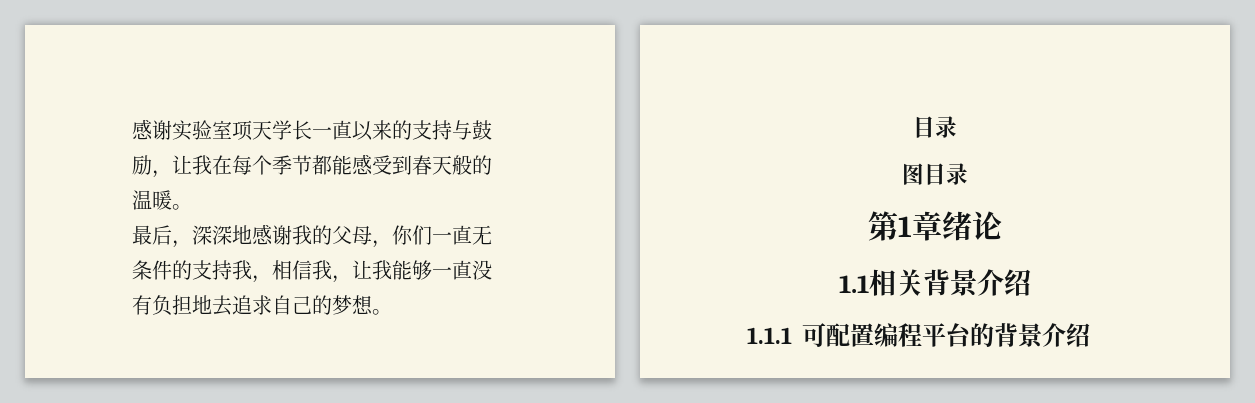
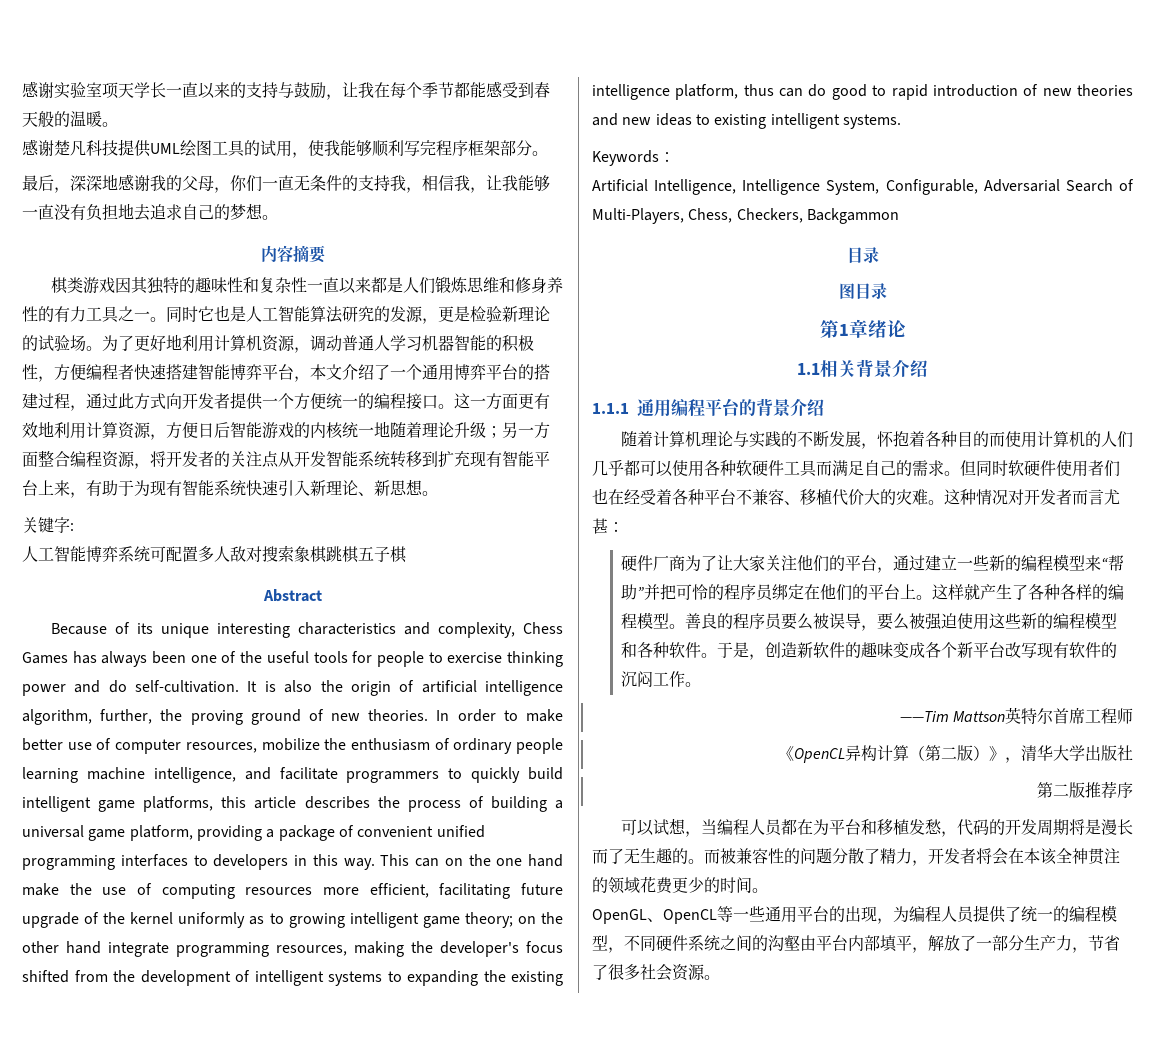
(192, 207) none -> [22,139,548,158] // 感谢楚凡科技提供UML绘图工具的试用，使我能够顺利写完程序框架部分。
(392, 312) none -> [260,245,326,263] [50,276,563,294] [22,305,550,324] [22,334,534,353] [22,364,550,382] [22,392,550,411] [22,421,550,440] [22,450,550,469] [22,479,438,498] [22,517,74,533] [22,545,407,563] [262,589,322,602] [50,622,564,638] [22,651,563,667] [22,680,564,696] [22,709,563,725] [22,738,563,754] [22,767,563,783] [22,796,564,812] [22,825,485,841] [22,854,563,870] [22,883,563,899] [22,912,563,928] [22,941,563,957] [22,970,563,986] [592,84,1133,100] [592,113,901,129] [592,150,675,166] [592,179,1134,195] [592,208,899,224] // 内容摘要 // 棋类游戏因其独特的趣味性和复杂性一直以来都是人们锻炼思维和修身养性的有力工具之一。同时它也是人工智能算法研究的发源，更是检验新理论的试验场。为了更好地利用计算机资源，调动普通人学习机器智能的积极性，方便编程者快速搭建智能博弈平台，本文介绍了一个通用博弈平台的搭建过程，通过此方式向开发者提供一个方便统一的编程接口。这一方面更有效地利用计算资源，方便日后智能游戏的内核统一地随着理论升级；另一方面整合编程资源，将开发者的关注点从开发智能系统转移到扩充现有智能平台上来，有助于为现有智能系统快速引入新理论、新思想。 // 关键字: // 人工智能博弈系统可配置多人敌对搜索象棋跳棋五子棋 // Abstract // Because of its unique interesting characteristics and complexity, Chess Games has always been one of the useful tools for people to exercise thinking power and do self-cultivation. It is also the origin of artificial intelligence algorithm, further, the proving ground of new theories. In order to make better use of computer resources, mobilize the enthusiasm of ordinary people learning machine intelligence, and facilitate programmers to quickly build intelligent game platforms, this article describes the process of building a universal game platform, providing a package of convenient unified programming interfaces to developers in this way. This can on the one hand make the use of computing resources more efficient, facilitating future upgrade of the kernel uniformly as to growing intelligent game theory; on the other hand integrate programming resources, making the developer's focus shifted from the development of intelligent systems to expanding the existing intelligence platform, thus can do good to rapid introduction of new theories and new ideas to existing intelligent systems. // Keywords： // Artificial Intelligence, Intelligence System, Configurable, Adversarial Search of Multi-Players, Chess, Checkers, Backgammon
[802,323,874,347] 可配置 -> [637,399,671,417] 通用
(1090, 335) none -> [620,431,1133,449] [592,460,1120,477] [592,488,1120,506] [592,518,624,534] [621,554,1125,573] [621,584,1125,601] [621,612,1118,631] [621,642,1118,660] [621,671,702,687] [899,707,1133,725] [778,745,1133,763] [1037,781,1133,799] [620,818,1133,837] [592,848,1120,866] [592,876,768,894] [592,905,1117,924] [592,935,1120,953] [592,964,720,981] // 随着计算机理论与实践的不断发展，怀抱着各种目的而使用计算机的人们几乎都可以使用各种软硬件工具而满足自己的需求。但同时软硬件使用者们也在经受着各种平台不兼容、移植代价大的灾难。这种情况对开发者而言尤甚： // 硬件厂商为了让大家关注他们的平台，通过建立一些新的编程模型来“帮助”并把可怜的程序员绑定在他们的平台上。这样就产生了各种各样的编程模型。善良的程序员要么被误导，要么被强迫使用这些新的编程模型和各种软件。于是，创造新软件的趣味变成各个新平台改写现有软件的沉闷工作。 // ——Tim Mattson英特尔首席工程师 // 《OpenCL异构计算（第二版）》，清华大学出版社 // 第二版推荐序 // 可以试想，当编程人员都在为平台和移植发愁，代码的开发周期将是漫长而了无生趣的。而被兼容性的问题分散了精力，开发者将会在本该全神贯注的领域花费更少的时间。 // OpenGL、OpenCL等一些通用平台的出现，为编程人员提供了统一的编程模型，不同硬件系统之间的沟壑由平台内部填平，解放了一部分生产力，节省了很多社会资源。

